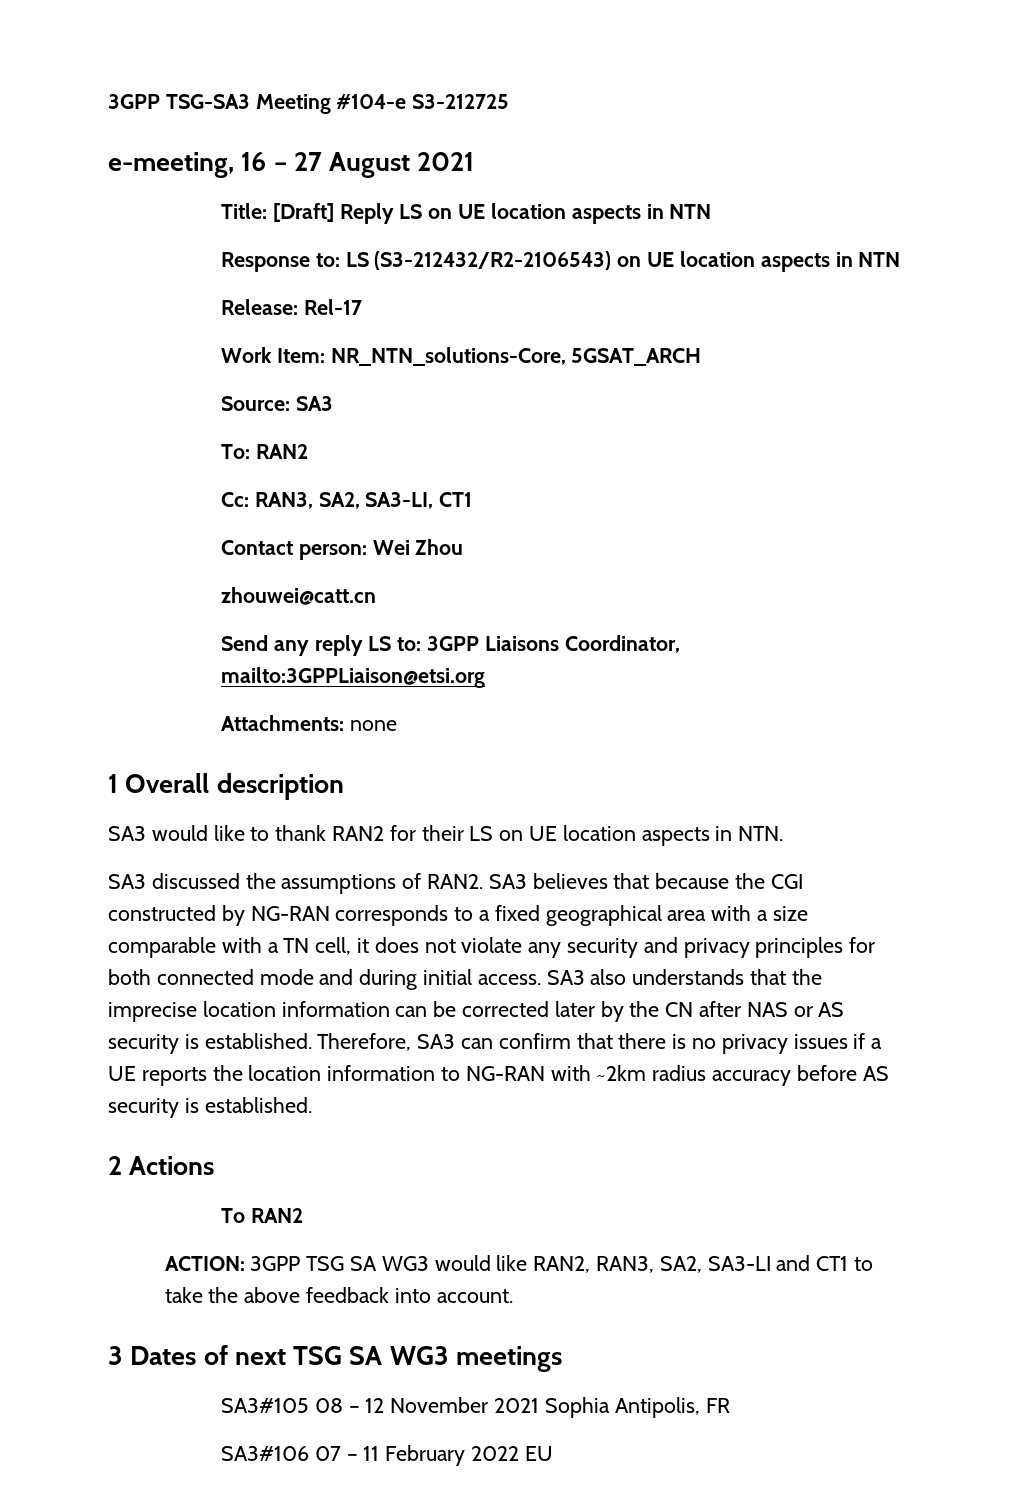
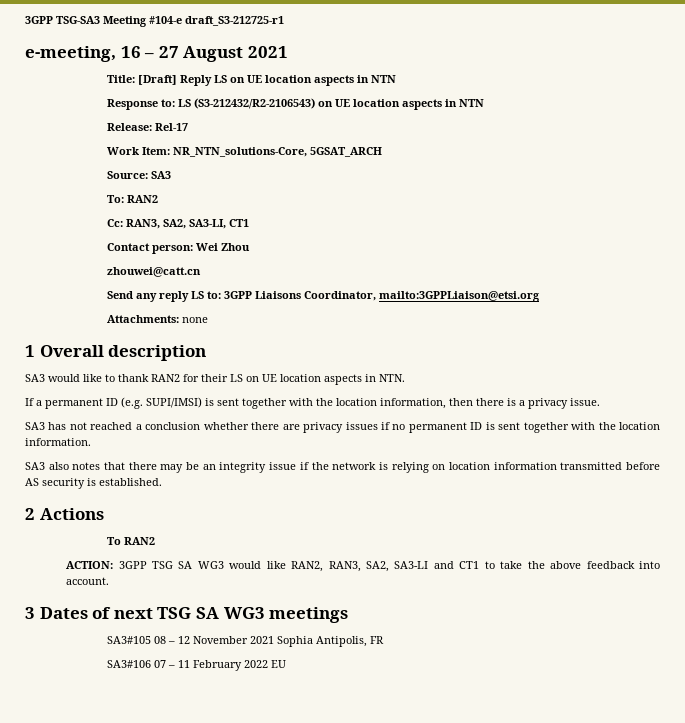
[412,94,510,109] S3-212725 -> [185,16,284,26] draft_S3-212725-r1
[108,873,803,894] [108,905,808,926] [108,937,876,958] [108,969,822,990] [108,1001,845,1022] [108,1033,883,1054] [108,1065,792,1086] SA3 discussed the assumptions of RAN2. SA3 believes that because the CGI constructed by NG-RAN corresponds to a fixed geographical area with a size comparable with a TN cell, it does not violate any security and privacy principles for both connected mode and during initial access. SA3 also understands that the imprecise location information can be corrected later by the CN after NAS or AS security is established. Therefore, SA3 can confirm that there is no privacy issues if a UE reports the location information to NG-RAN with ~2km radius accuracy -> [25,397,600,409] [25,422,660,433] [25,438,91,446] [25,462,623,473] If a permanent ID (e.g. SUPI/IMSI) is sent together with the location information, then there is a privacy issue. // SA3 has not reached a conclusion whether there are privacy issues if no permanent ID is sent together with the location information. // SA3 also notes that there may be an integrity issue if the network is relying on location information transmitted

